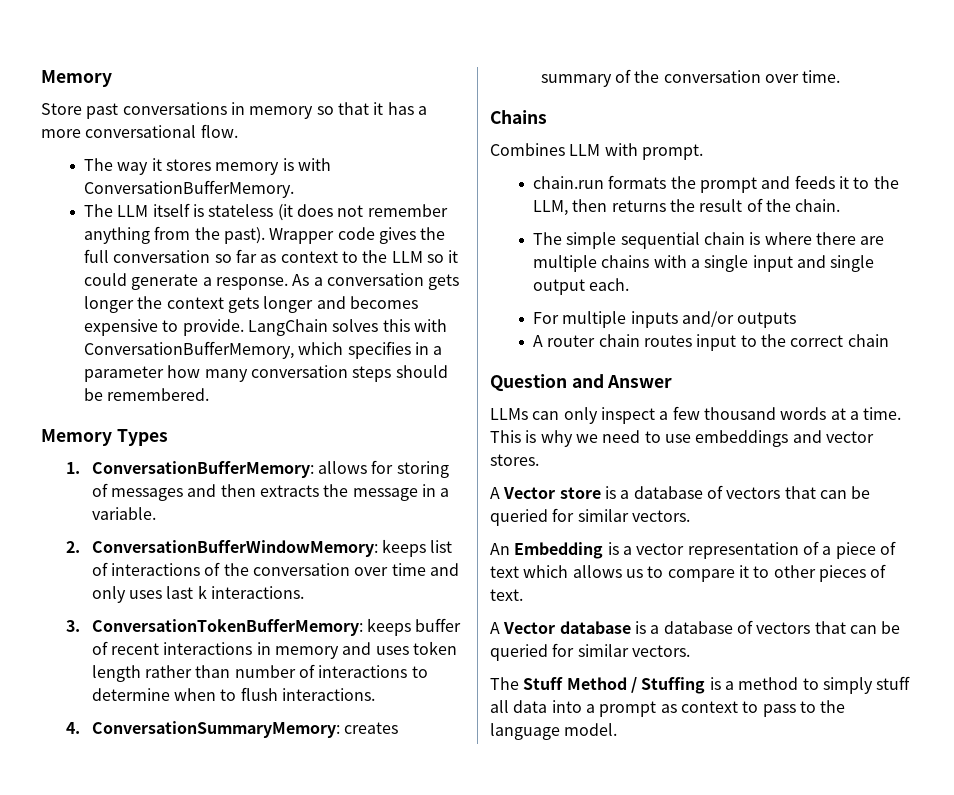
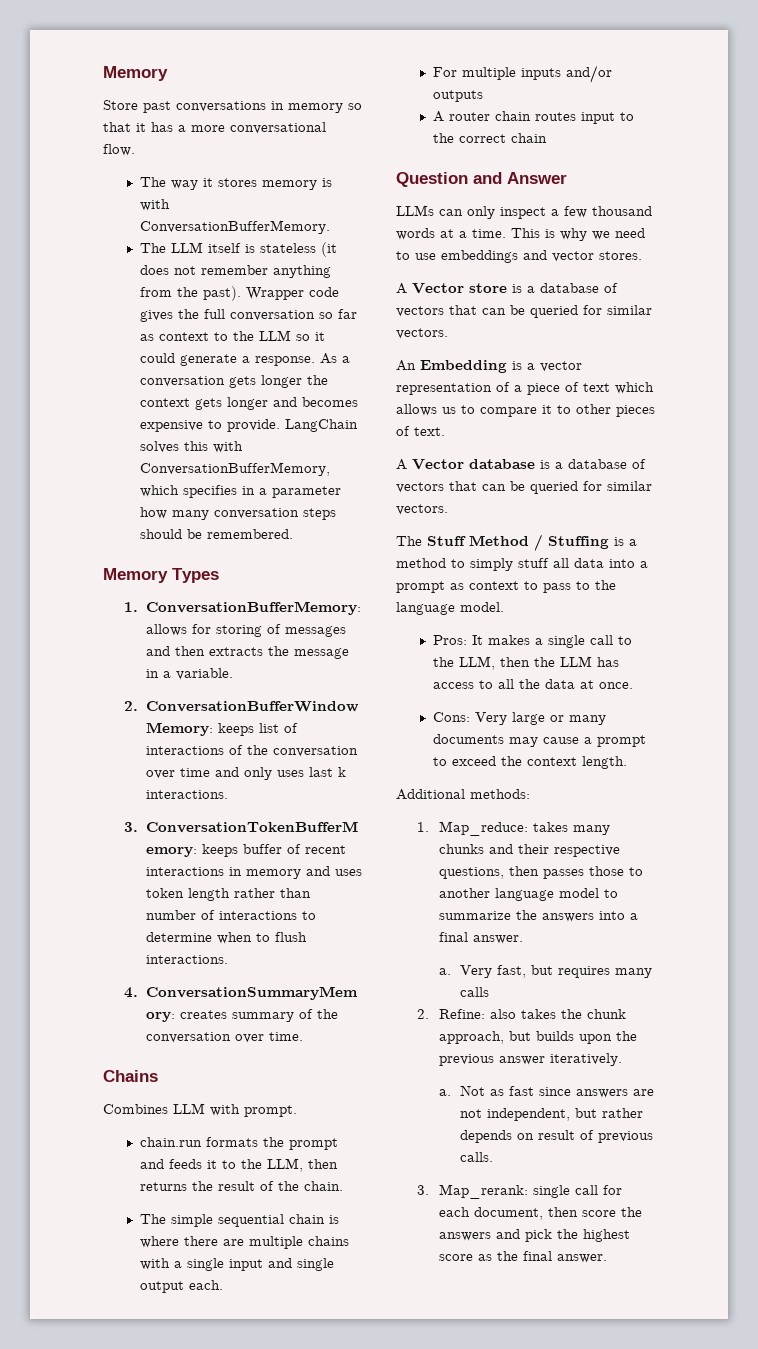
(618, 729) none -> [433,635,633,648] [433,656,620,670] [433,679,634,689] [433,712,607,725] [433,734,647,747] [433,756,628,769] [396,789,530,800] [417,821,610,836] [438,844,620,857] [438,866,643,879] [438,888,618,901] [438,910,638,922] [438,932,523,944] [438,965,653,978] [460,987,490,997] [417,1009,626,1019] [438,1031,637,1044] [438,1053,622,1066] [438,1085,655,1098] [460,1108,644,1121] [460,1130,654,1143] [460,1152,494,1162] [417,1184,622,1199] [438,1207,642,1220] [438,1229,630,1242] [438,1251,607,1263] // Pros: It makes a single call to the LLM, then the LLM has access to all the data at once. // Cons: Very large or many documents may cause a prompt to exceed the context length. // Additional methods: // 1. Map_reduce: takes many chunks and their respective questions, then passes those to another language model to summarize the answers into a final answer. // a. Very fast, but requires many calls // 2. Refine: also takes the chunk approach, but builds upon the previous answer iteratively. // a. Not as fast since answers are not independent, but rather depends on result of previous calls. // 3. Map_rerank: single call for each document, then score the answers and pick the highest score as the final answer.

